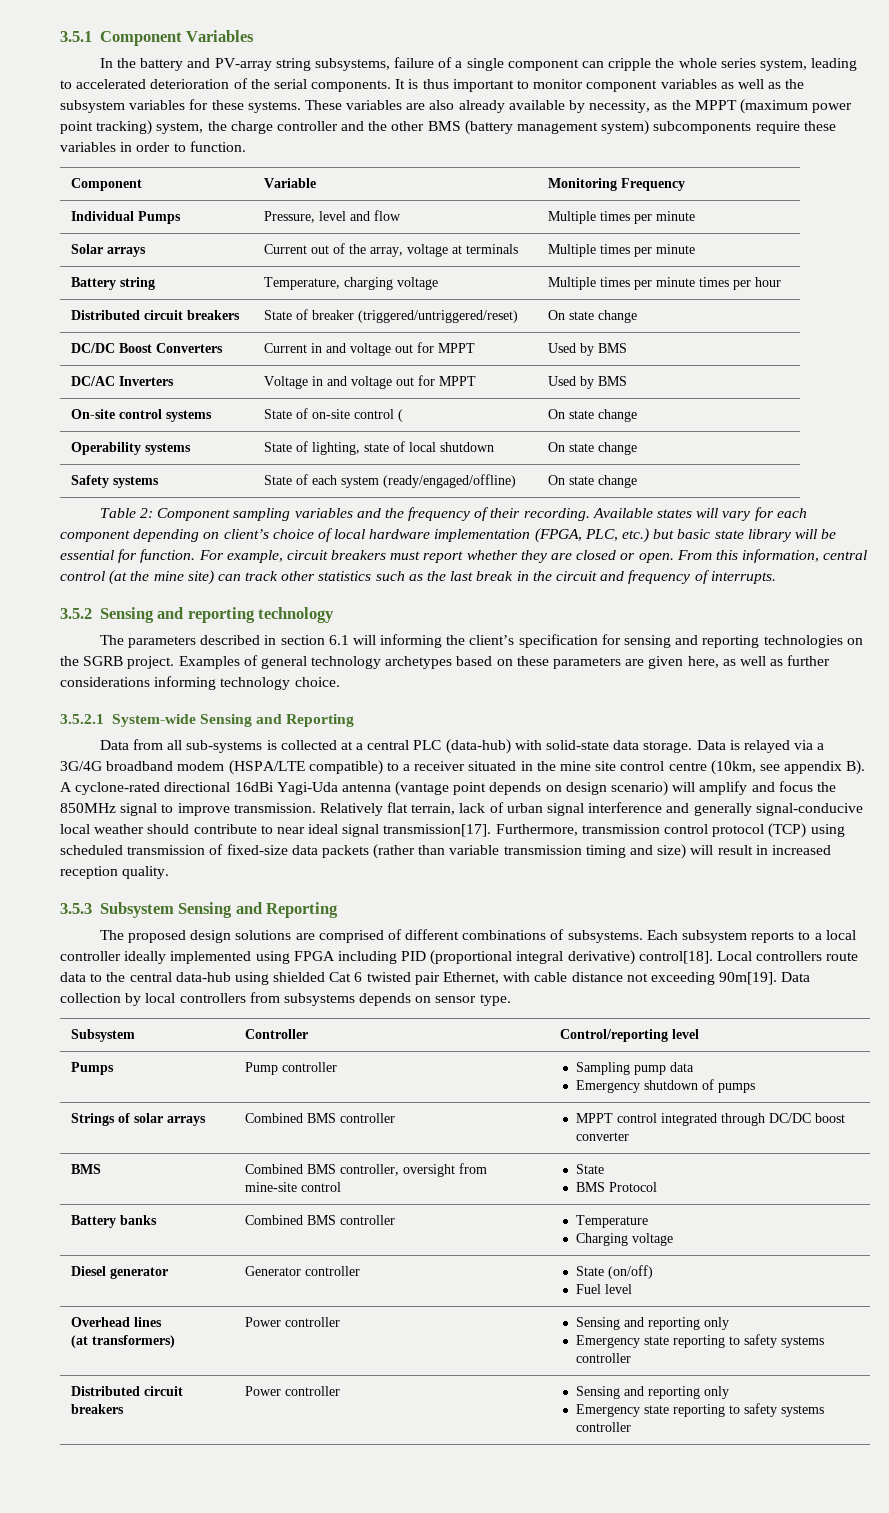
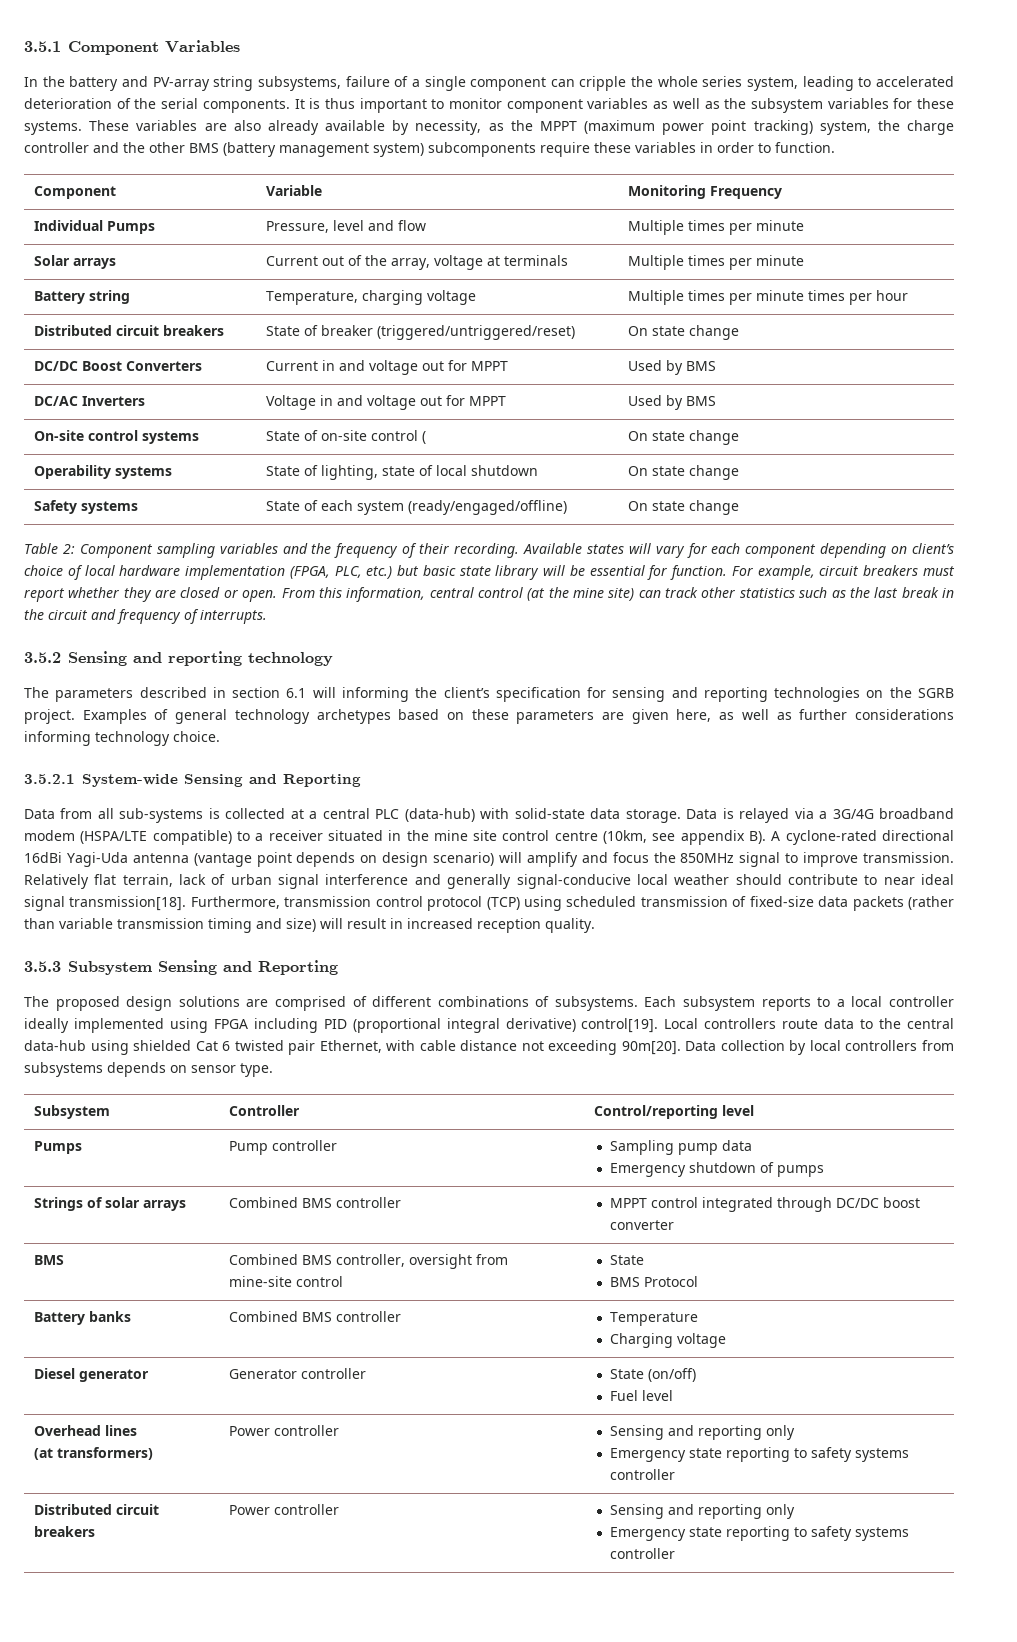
[383,824,492,837] transmission[17]. -> [69,896,187,911] transmission[18].
[638,951,713,964] control[18]. -> [581,1018,659,1033] control[19].
[719,972,778,985] 90m[19]. -> [621,1041,681,1055] 90m[20].

